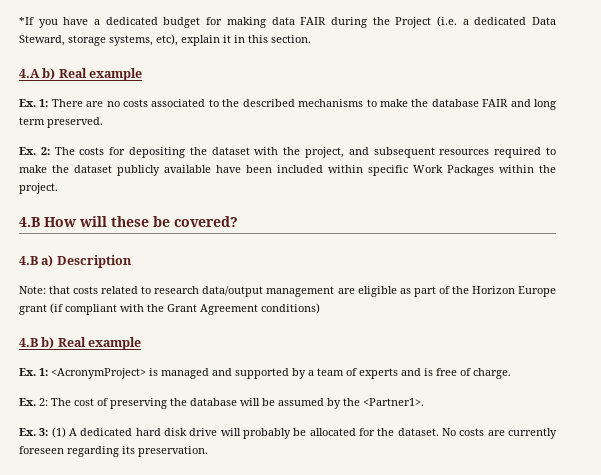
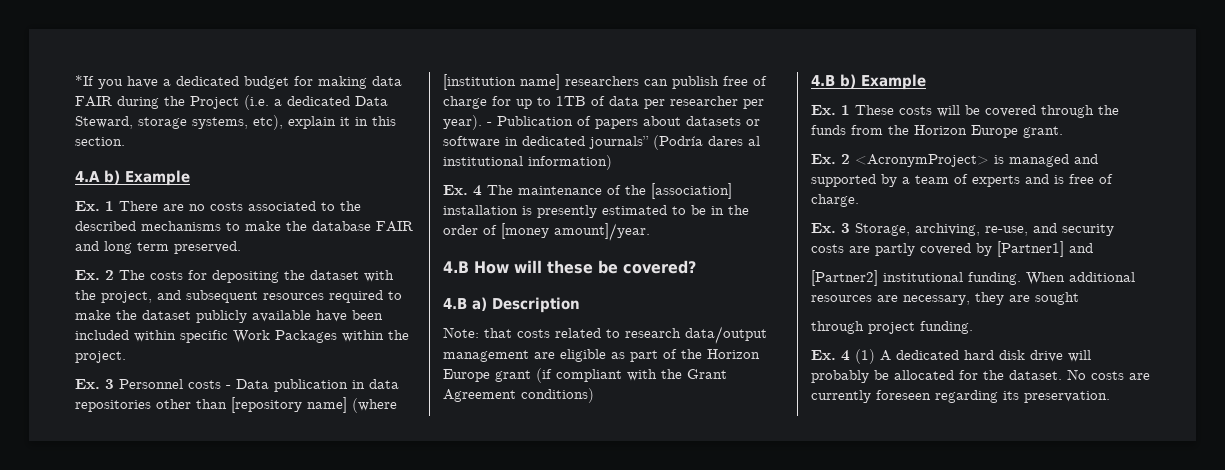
[58,68,143,81] [19,99,49,107] Real example // Ex. 1: -> [125,170,190,186] [75,201,114,211] Example // Ex. 1
[40,147,50,155] 2: -> [105,270,114,280] 2
(58, 188) none -> [75,379,399,392] [75,397,397,413] [443,74,767,90] [443,96,764,109] [443,115,760,130] [443,135,760,150] [443,155,612,170] [443,183,732,199] [443,205,749,218] [443,223,650,241] // Ex. 3 Personnel costs - Data publication in data repositories other than [repository name] (where [institution name] researchers can publish free of charge for up to 1TB of data per researcher per year). - Publication of papers about datasets or software in dedicated journals” (Podría dares al institutional information) // Ex. 4 The maintenance of the [association] installation is presently estimated to be in the order of [money amount]/year.
[57,337,142,350] [19,368,48,376] Real example // Ex. 1: -> [861,74,926,90] [811,105,1119,118] [811,125,1063,138] [811,154,850,164] Example // Ex. 1 These costs will be covered through the funds from the Horizon Europe grant. // Ex. 2
[39,398,424,409] [19,428,49,436] 2: The cost of preserving the database will be assumed by the <Partner1>. // Ex. 3: -> [841,223,1114,236] [811,241,1093,257] [811,270,1135,286] [811,292,1079,305] [811,321,973,334] [811,350,850,361] 3 Storage, archiving, re-use, and security costs are partly covered by [Partner1] and // [Partner2] institutional funding. When additional resources are necessary, they are sought // through project funding. // Ex. 4

